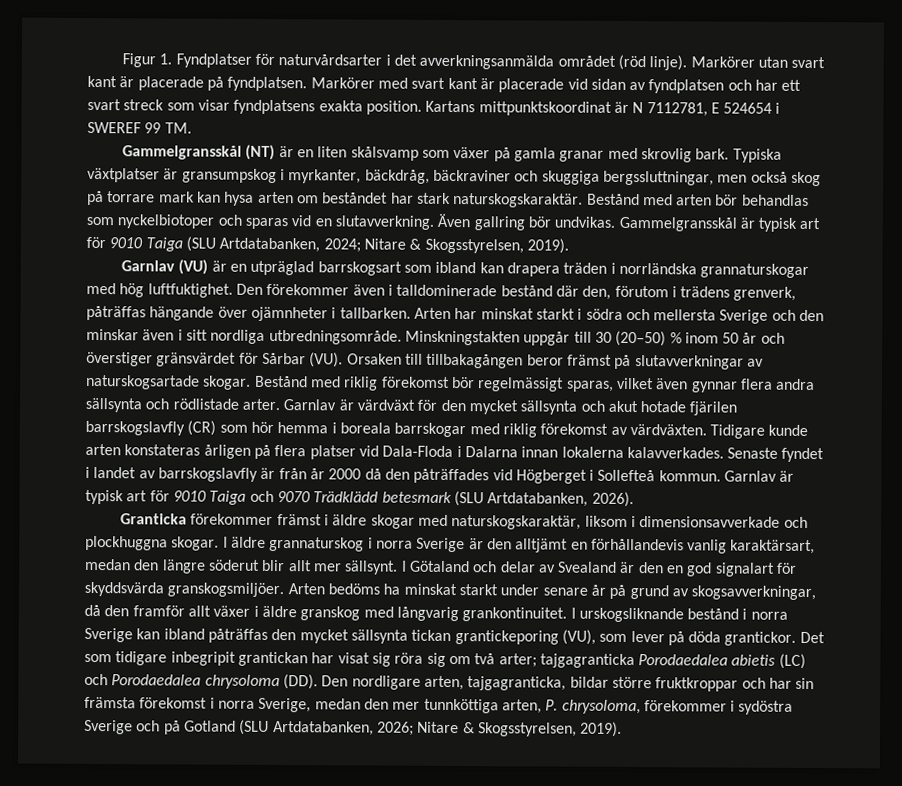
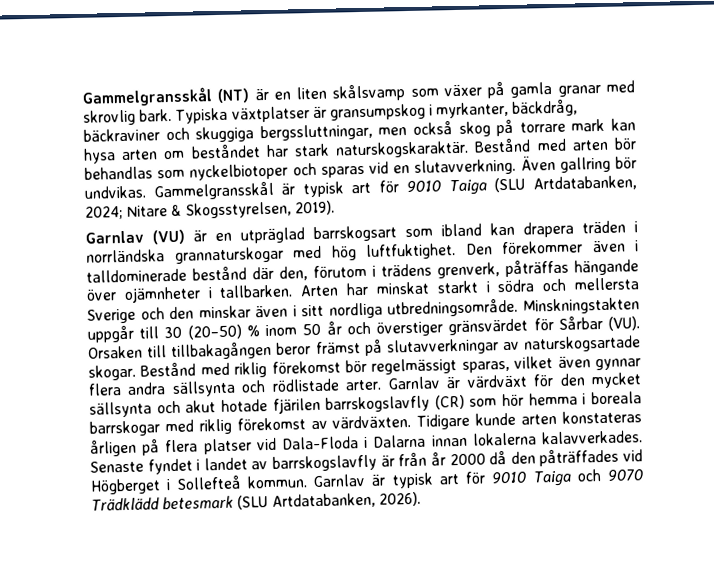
[122,53,826,71] [87,75,802,94] [87,98,781,117] [87,121,192,134] Figur 1. Fyndplatser för naturvårdsarter i det avverkningsanmälda området (röd linje). Markörer utan svart kant är placerade på fyndplatsen. Markörer med svart kant är placerade vid sidan av fyndplatsen och har ett svart streck som visar fyndplatsens exakta position. Kartans mittpunktskoordinat är N 7112781, E 524654 i SWEREF 99 TM. // -> (82, 97) none
[120,513,808,530] [85,535,816,555] [85,558,798,577] [84,581,817,601] [84,604,788,623] [84,627,825,646] [84,651,806,669] [84,673,815,692] [84,696,794,715] [84,719,623,737] // Granticka förekommer främst i äldre skogar med naturskogskaraktär, liksom i dimensionsavverkade och plockhuggna skogar. I äldre grannaturskog i norra Sverige är den alltjämt en förhållandevis vanlig karaktärsart, medan den längre söderut blir allt mer sällsynt. I Götaland och delar av Svealand är den en god signalart för skyddsvärda granskogsmiljöer. Arten bedöms ha minskat starkt under senare år på grund av skogsavverkningar, då den framför allt växer i äldre granskog med långvarig grankontinuitet. I urskogsliknande bestånd i norra Sverige kan ibland påträffas den mycket sällsynta tickan grantickeporing (VU), som lever på döda grantickor. Det som tidigare inbegripit grantickan har visat sig röra sig om två arter; tajgagranticka Porodaedalea abietis (LC) och Porodaedalea chrysoloma (DD). Den nordligare arten, tajgagranticka, bildar större fruktkroppar och har sin främsta förekomst i norra Sverige, medan den mer tunnköttiga arten, P. chrysoloma, förekommer i sydöstra Sverige och på Gotland (SLU Artdatabanken, 2026; Nitare & Skogsstyrelsen, 2019). -> (421, 499) none

